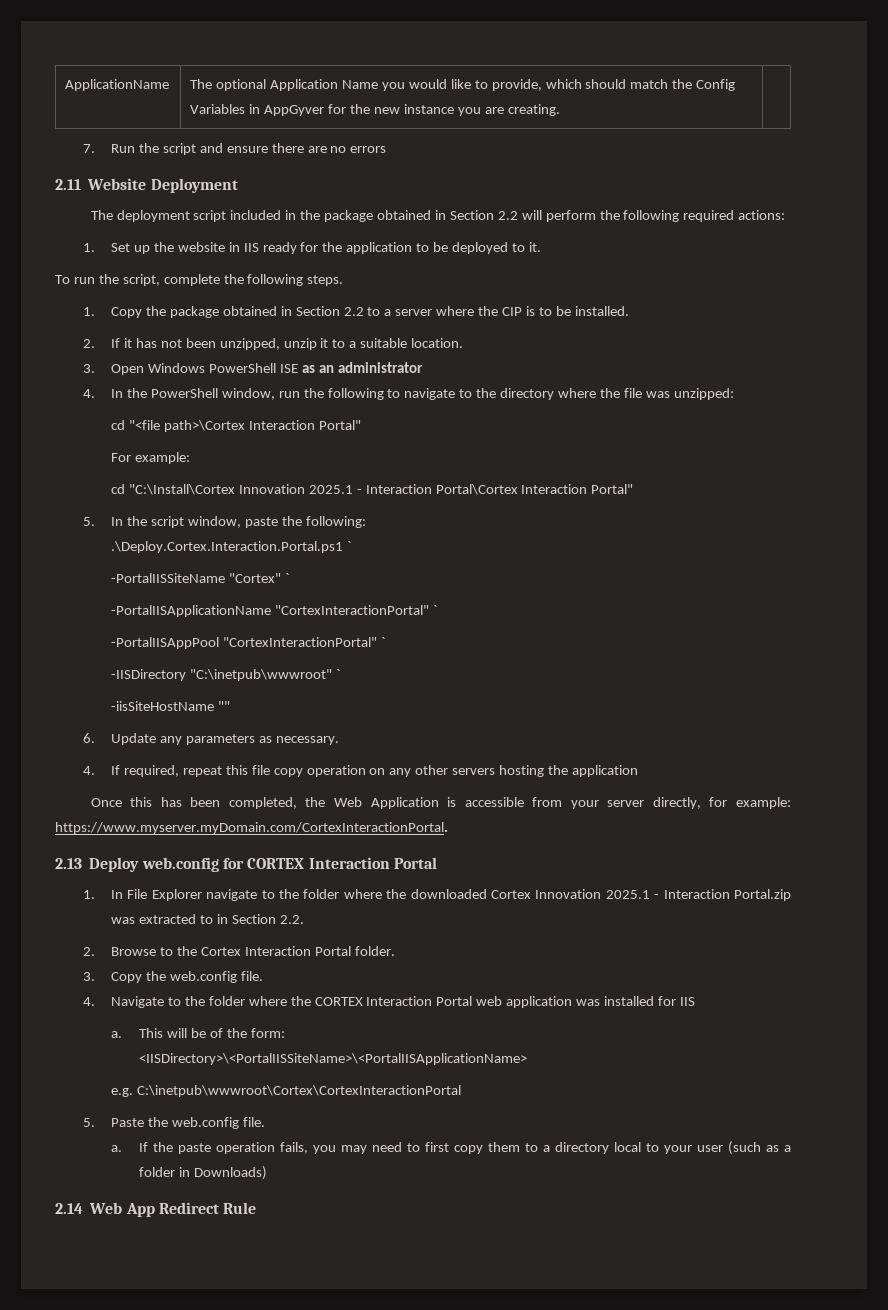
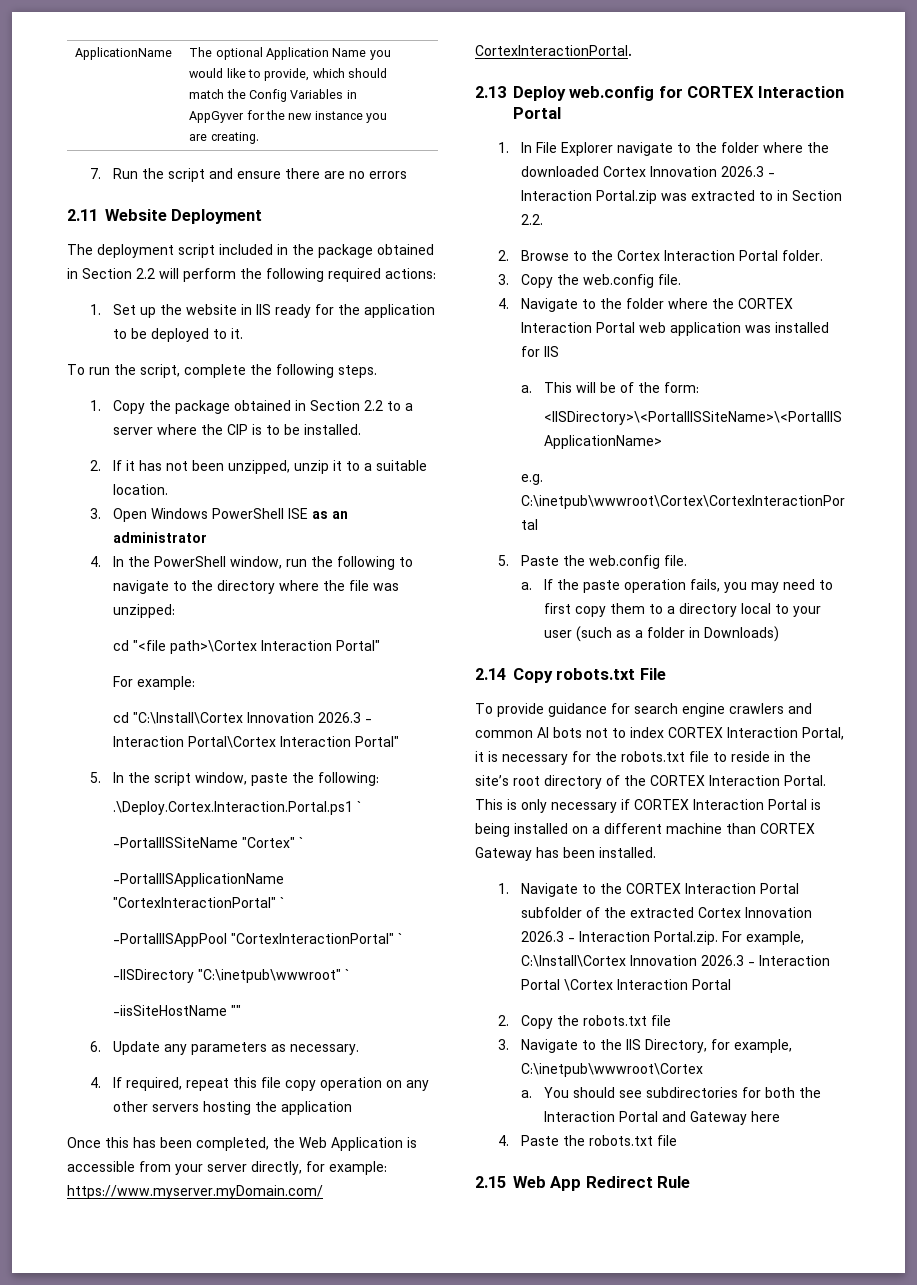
[308,485,353,494] 2025.1 -> [317,712,361,723] 2026.3
[605,890,650,899] 2025.1 -> [720,166,764,177] 2026.3
(83, 1208) none -> [513,668,666,683] [475,703,812,717] [475,727,844,740] [475,751,811,765] [475,775,826,789] [475,799,821,813] [475,823,815,837] [475,847,656,861] [497,883,799,897] [520,907,812,918] [520,931,804,945] [520,955,830,967] [520,979,731,991] [497,1015,671,1029] [497,1039,792,1053] [520,1063,703,1077] [520,1087,821,1098] [543,1111,780,1125] [497,1135,677,1146] [475,1176,506,1188] Copy robots.txt File // To provide guidance for search engine crawlers and common AI bots not to index CORTEX Interaction Portal, it is necessary for the robots.txt file to reside in the site’s root directory of the CORTEX Interaction Portal. This is only necessary if CORTEX Interaction Portal is being installed on a different machine than CORTEX Gateway has been installed. // 1. Navigate to the CORTEX Interaction Portal subfolder of the extracted Cortex Innovation 2026.3 - Interaction Portal.zip. For example, C:\Install\Cortex Innovation 2026.3 - Interaction Portal \Cortex Interaction Portal // 2. Copy the robots.txt file // 3. Navigate to the IIS Directory, for example, C:\inetpub\wwwroot\Cortex // a. You should see subdirectories for both the Interaction Portal and Gateway here // 4. Paste the robots.txt file // 2.15

